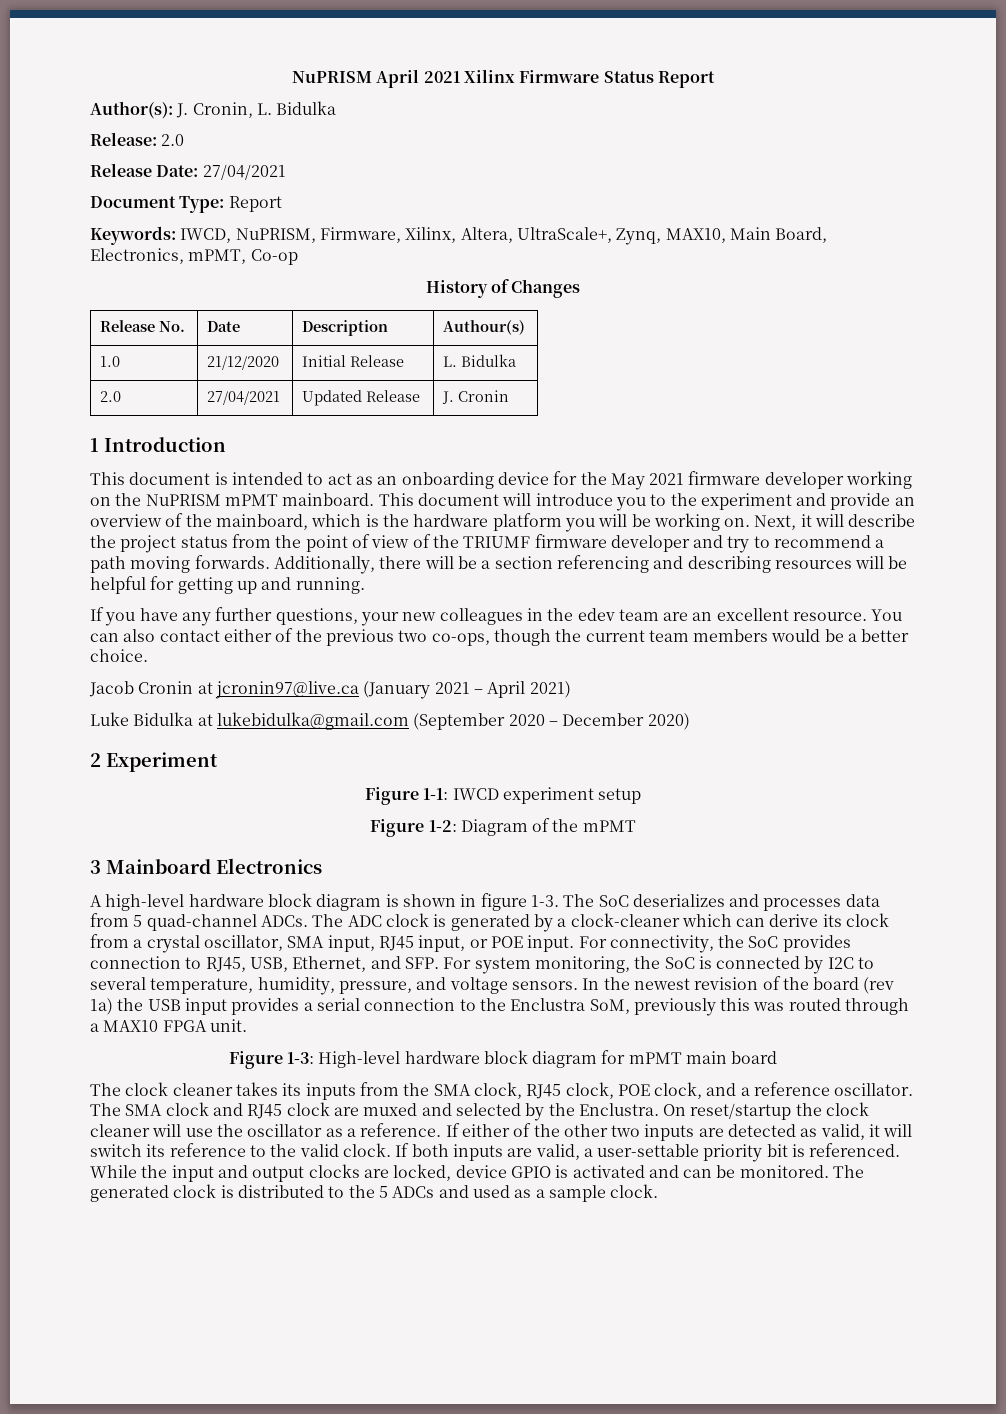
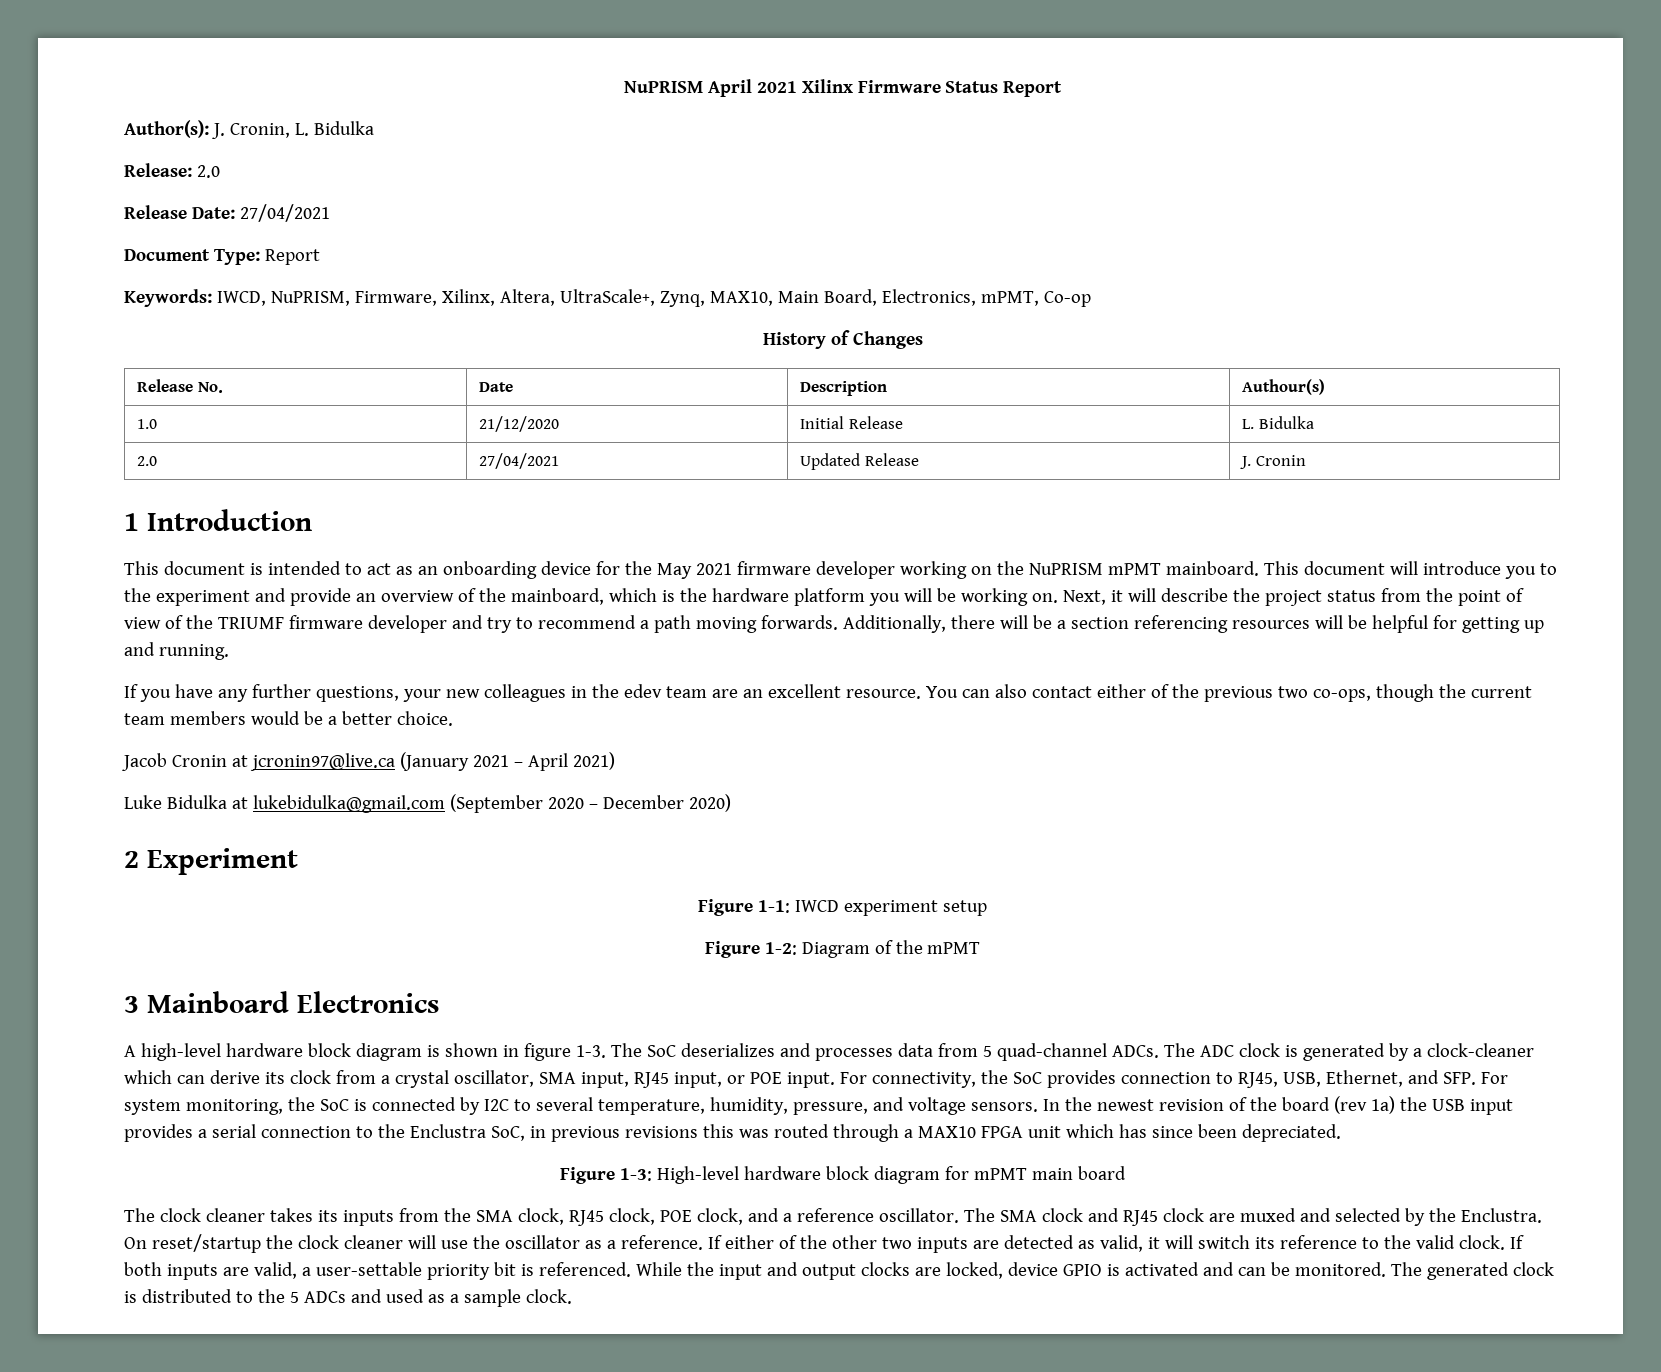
[653,556,771,573] and describing -> (1228, 624) none
[589,998,716,1016] SoM, previously -> [490,1126,698,1142] SoC, in previous revisions
[209,1019,247,1032] unit. -> [1027,1124,1341,1142] unit which has since been depreciated.

